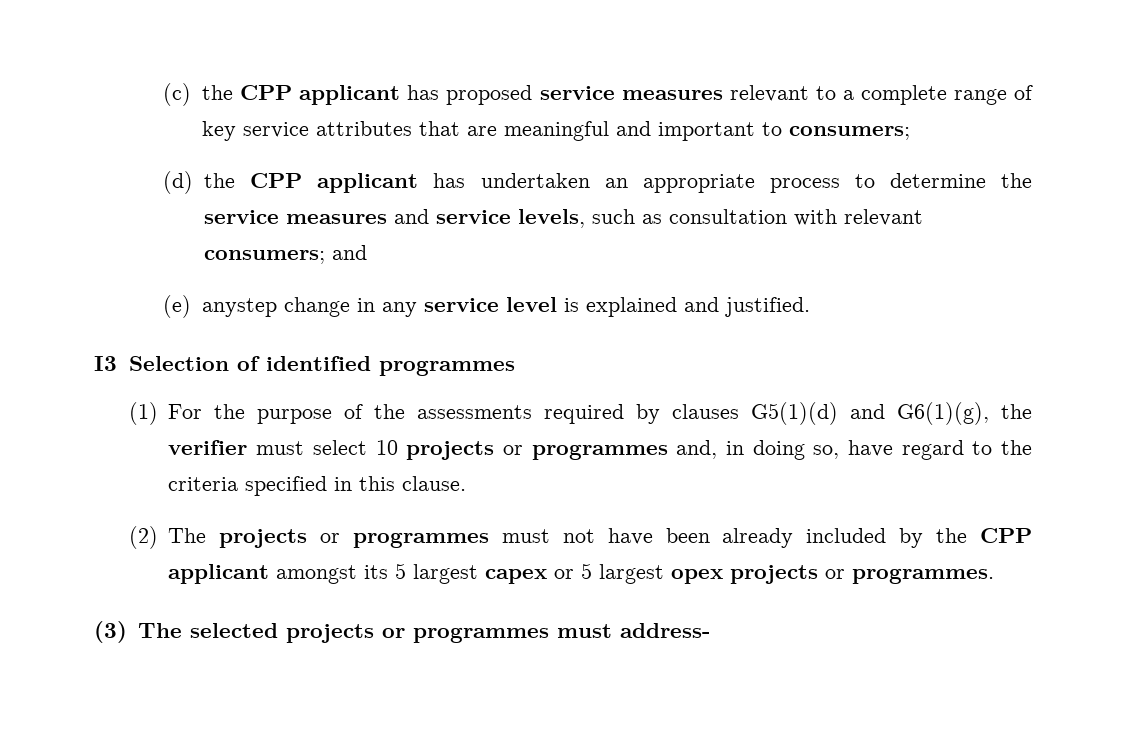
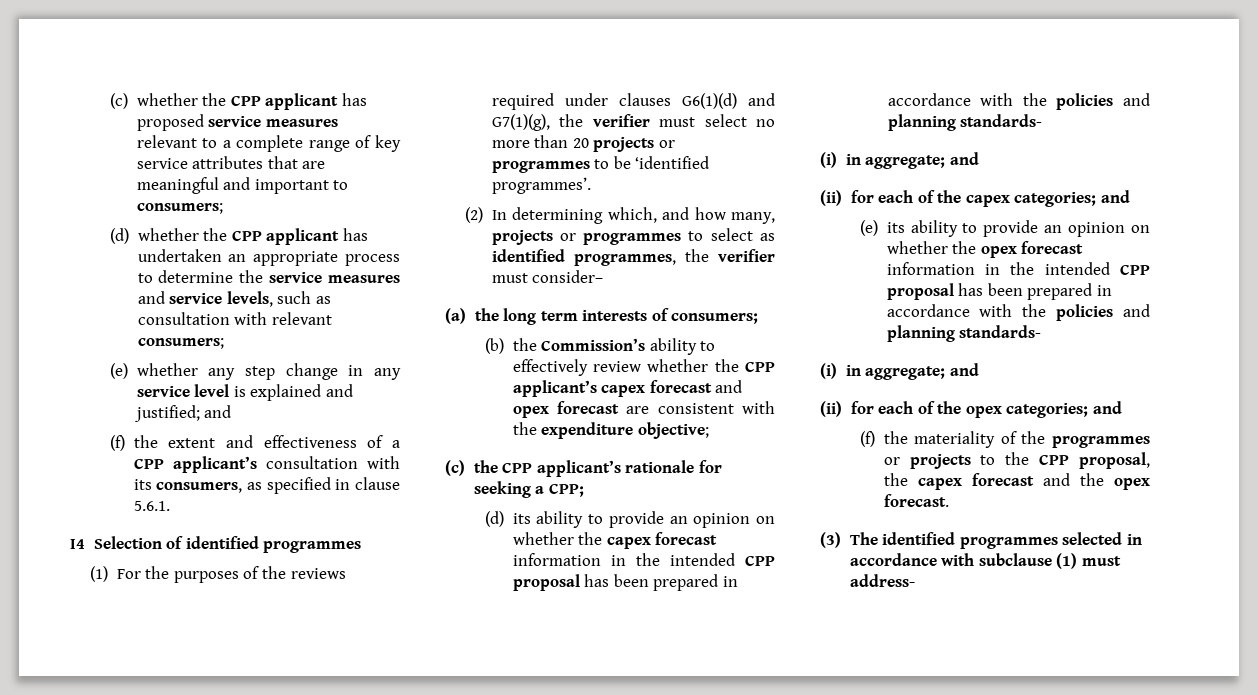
[163,83,192,106] (c) -> [110,93,198,109] (c) whether
(194, 182) none -> [137,228,199,241] whether
[332,245,368,260] [163,295,278,318] and // (e) anystep -> [110,363,275,380] // (e) whether any step
[725,297,811,317] [94,356,117,371] justified. // I3 -> [133,405,232,422] [110,435,400,451] [133,456,400,473] [133,477,401,494] [133,501,170,511] [70,539,85,549] justified; and // (f) the extent and effectiveness of a CPP applicant’s consultation with its consumers, as specified in clause 5.6.1. // I4
[257,402,1033,425] [168,440,1032,460] [168,476,467,496] [128,526,1033,549] [168,563,995,584] [94,621,549,643] purpose of the assessments required by clauses G5(1)(d) and G6(1)(g), the verifier must select 10 projects or programmes and, in doing so, have regard to the criteria specified in this clause. // (2) The projects or programmes must not have been already included by the CPP applicant amongst its 5 largest capex or 5 largest opex projects or programmes. // (3) The selected projects or programmes -> [173,566,346,583] [491,93,775,110] [491,114,775,131] [491,135,675,152] [491,156,710,173] [491,177,591,194] [465,207,775,224] [491,228,775,245] [491,249,775,266] [491,270,604,283] [445,308,759,325] [485,338,716,355] [512,359,775,376] [512,380,743,397] [512,401,775,418] [512,422,709,439] [445,460,722,477] [473,481,584,498] [485,511,775,528] [512,532,718,549] [512,553,775,566] [512,574,738,591] [887,93,1150,110] [887,114,1043,131] [820,152,979,169] [820,190,1131,207] [860,220,1150,237] [886,241,1084,258] [886,262,1150,275] [886,283,1112,300] [886,304,1150,321] [886,325,1042,342] [820,363,979,380] [820,401,1123,418] [860,431,1150,448] [883,452,1150,469] [883,473,1150,490] [883,494,949,507] [820,532,1142,549] [849,553,1078,569] purposes of the reviews required under clauses G6(1)(d) and G7(1)(g), the verifier must select no more than 20 projects or programmes to be ‘identified programmes’. // (2) In determining which, and how many, projects or programmes to select as identified programmes, the verifier must consider– // (a) the long term interests of consumers; // (b) the Commission’s ability to effectively review whether the CPP applicant’s capex forecast and opex forecast are consistent with the expenditure objective; // (c) the CPP applicant’s rationale for seeking a CPP; // (d) its ability to provide an opinion on whether the capex forecast information in the intended CPP proposal has been prepared in accordance with the policies and planning standards- // (i) in aggregate; and // (ii) for each of the capex categories; and // (e) its ability to provide an opinion on whether the opex forecast information in the intended CPP proposal has been prepared in accordance with the policies and planning standards- // (i) in aggregate; and // (ii) for each of the opex categories; and // (f) the materiality of the programmes or projects to the CPP proposal, the capex forecast and the opex forecast. // (3) The identified programmes selected in accordance with subclause (1)

